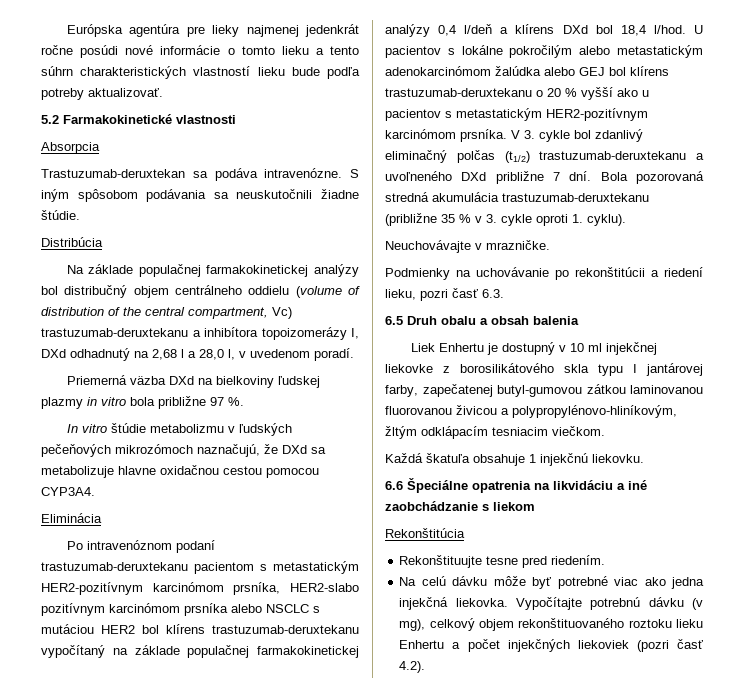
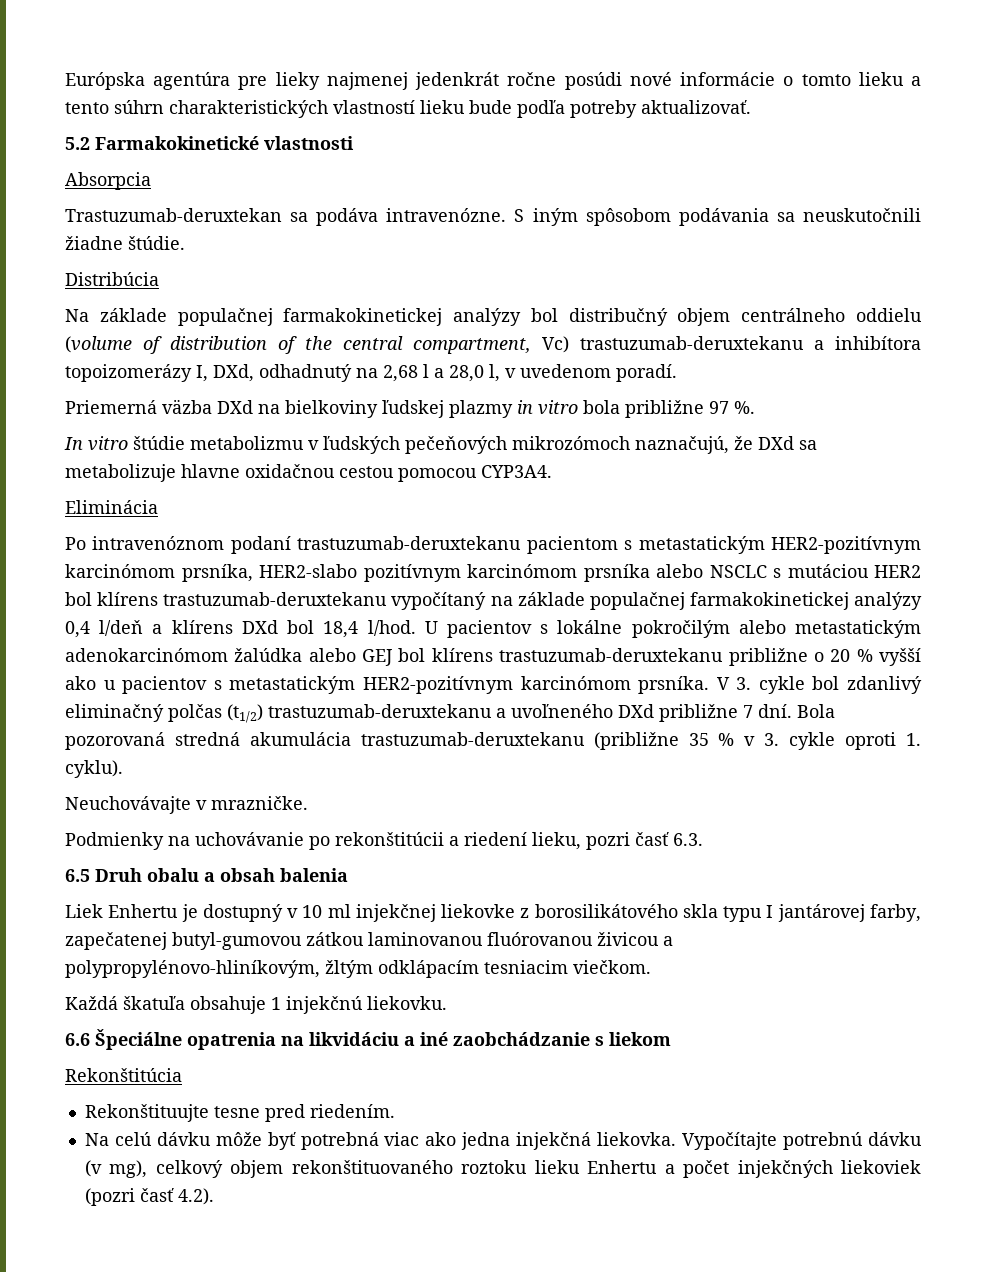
[41,349,66,358] DXd -> [213,364,254,382] DXd,
(532, 92) none -> [728,648,808,666] približne
[385,406,452,415] fluorovanou -> [487,932,593,946] fluórovanou
[557,576,608,589] potrebné -> [300,1132,379,1150] potrebná

